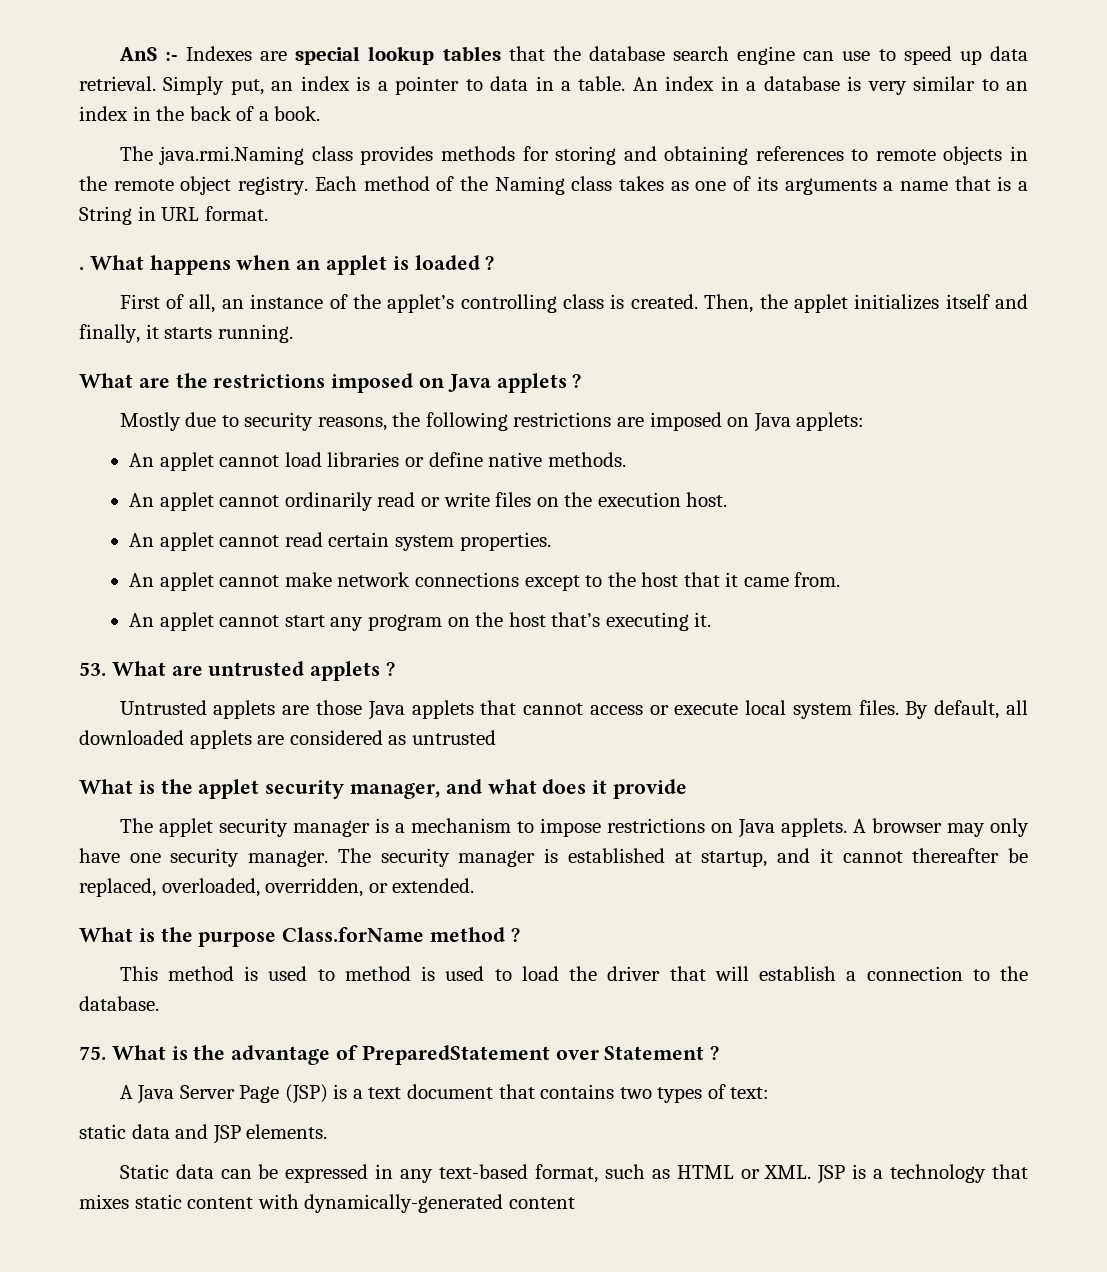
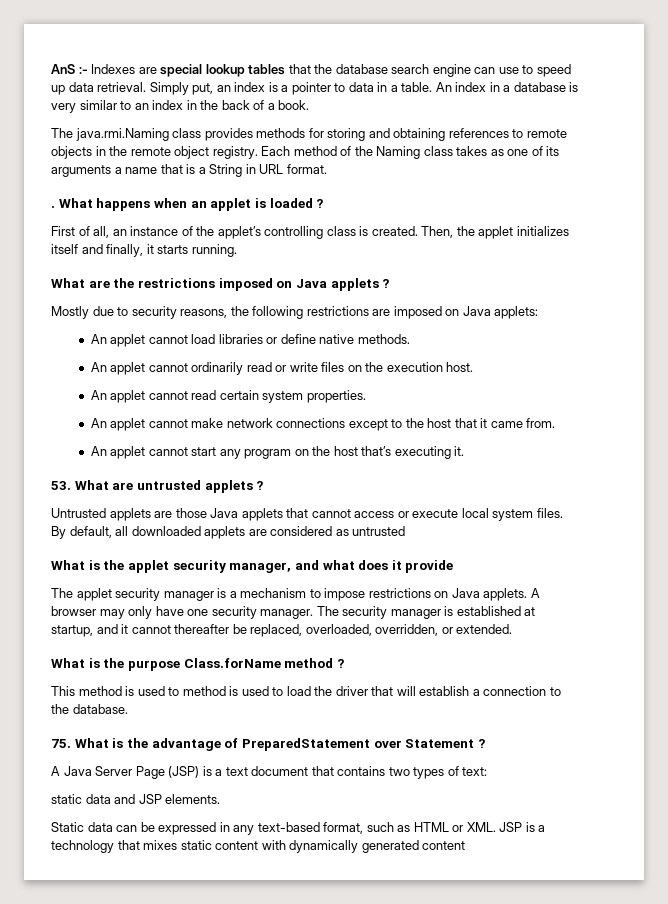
[304,1194,504,1213] dynamically-generated -> [289,840,419,853] dynamically generated

